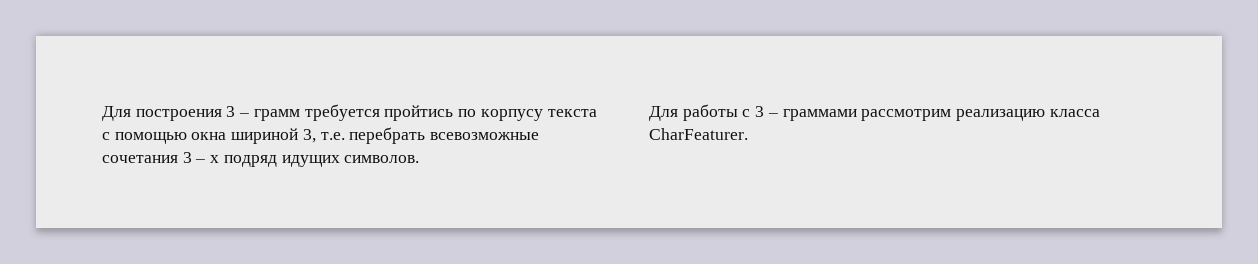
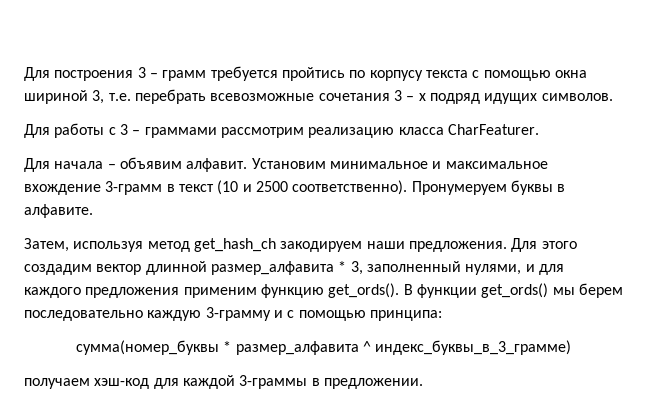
(748, 134) none -> [24,157,548,172] [24,180,566,195] [24,204,93,218] [24,238,577,252] [24,261,564,275] [24,283,623,298] [24,307,442,321] [75,340,572,355] [24,375,423,389] // Для начала – объявим алфавит. Установим минимальное и максимальное вхождение 3-грамм в текст (10 и 2500 соответственно). Пронумеруем буквы в алфавите. // Затем, используя метод get_hash_ch закодируем наши предложения. Для этого создадим вектор длинной размер_алфавита * 3, заполненный нулями, и для каждого предложения применим функцию get_ords(). В функции get_ords() мы берем последовательно каждую 3-грамму и с помощью принципа: // сумма(номер_буквы * размер_алфавита ^ индекс_буквы_в_3_грамме) // получаем хэш-код для каждой 3-граммы в предложении.

